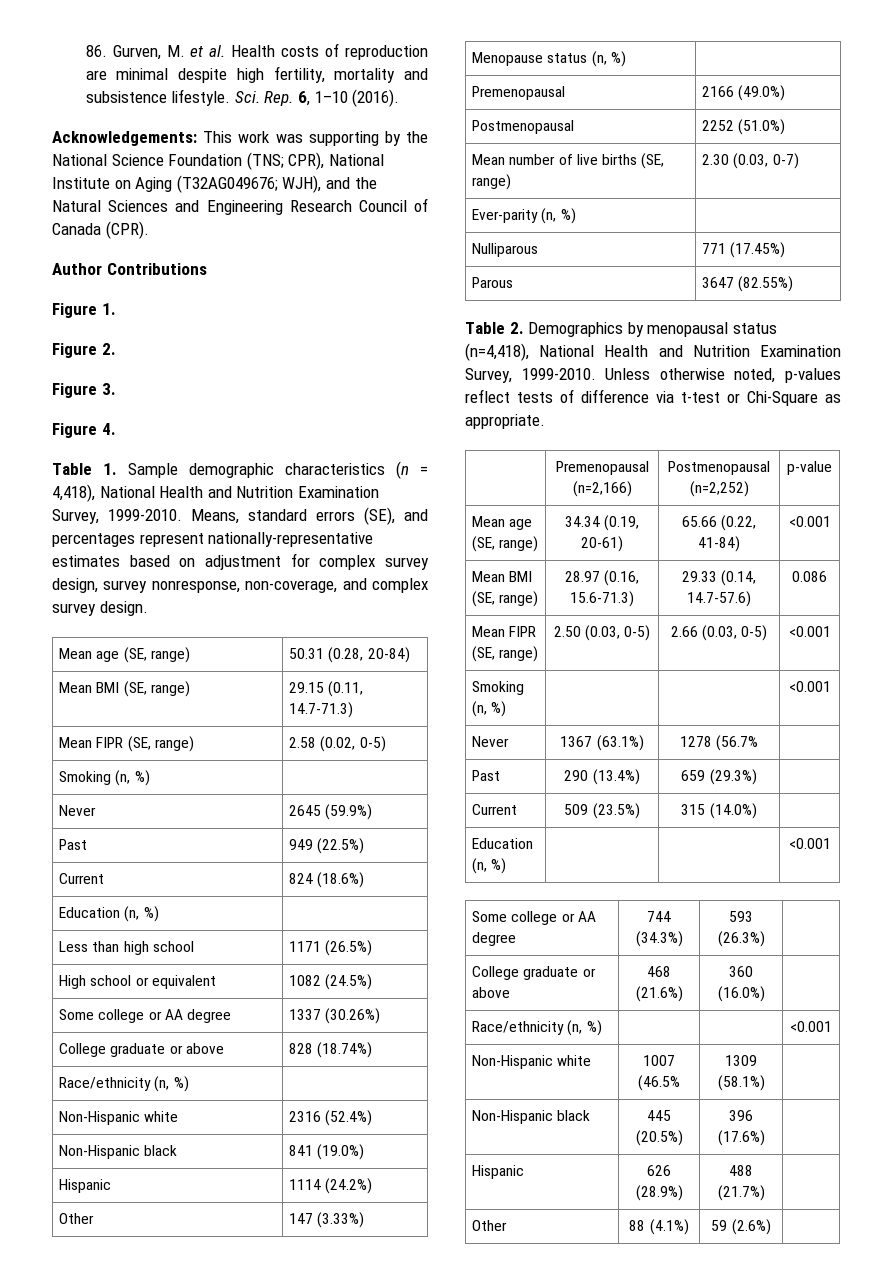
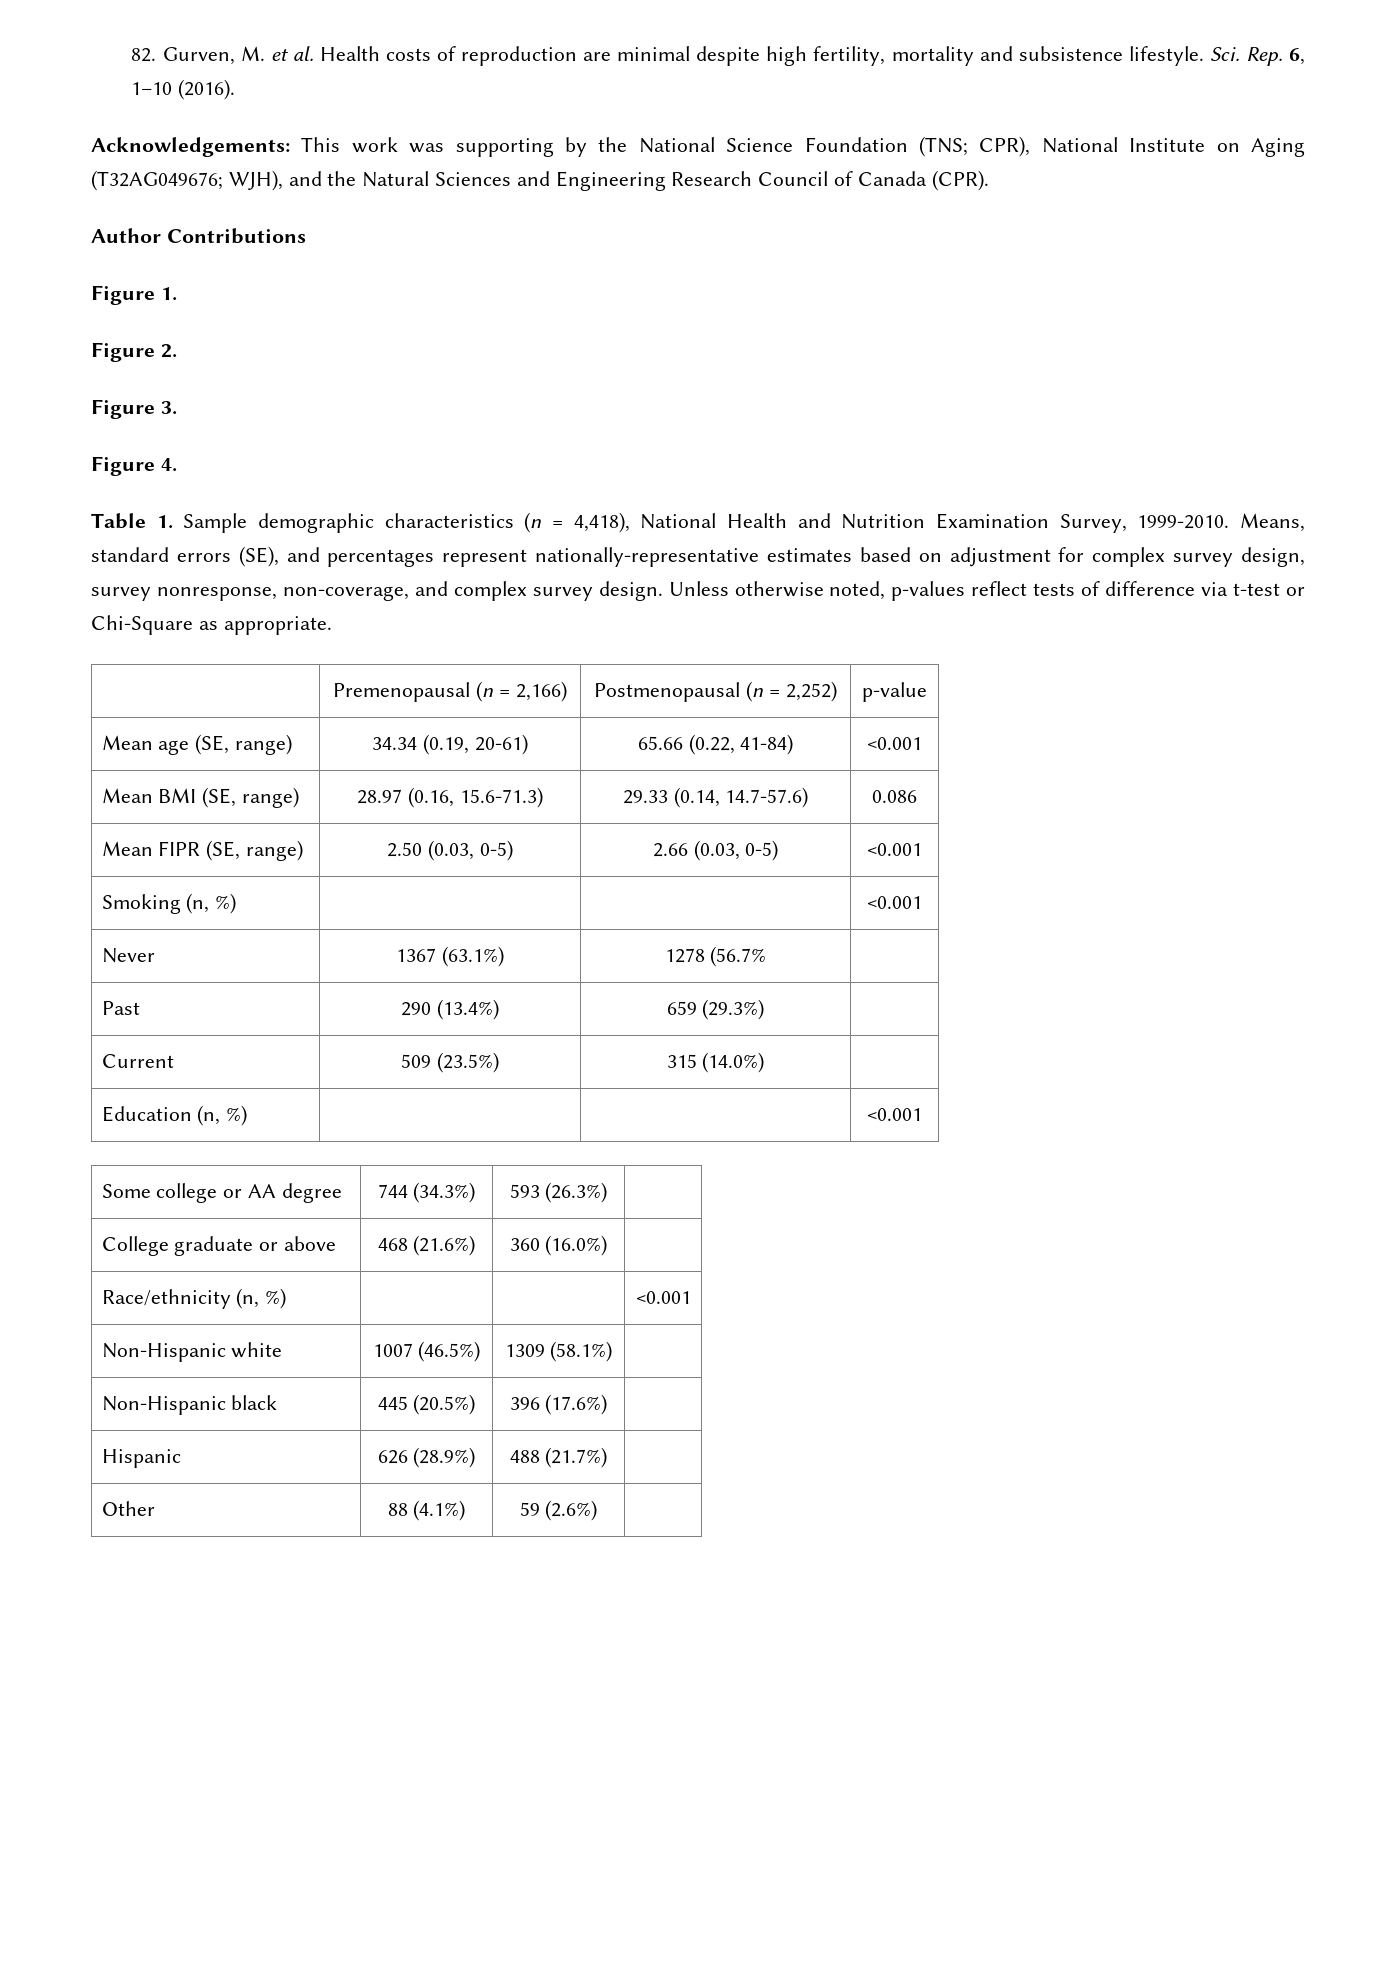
[85,45,107,57] 86. -> [131,48,157,62] 82.
[59,647,190,663] [289,647,410,663] [59,681,190,697] [289,681,364,697] [289,702,354,718] [59,736,194,752] [289,736,386,752] [59,770,150,786] [59,805,97,816] [289,804,373,820] [59,839,88,850] [289,838,365,854] [59,873,105,884] [289,872,365,888] [59,906,159,922] [59,941,194,955] [289,940,373,956] [59,975,216,989] [289,974,373,990] [59,1009,232,1023] [289,1008,381,1024] [59,1043,224,1057] [289,1042,373,1058] [59,1076,189,1092] [59,1111,179,1125] [289,1110,373,1126] [59,1145,178,1159] [289,1144,365,1160] [59,1179,112,1193] [289,1178,373,1194] [59,1213,95,1224] [289,1212,365,1228] [472,51,626,67] [472,86,566,100] [702,85,786,101] [472,120,575,134] [702,119,786,135] [472,153,665,169] [472,174,512,190] [702,153,799,169] [472,208,576,224] [472,243,539,257] [702,242,786,258] [472,277,514,288] [702,276,794,292] [465,322,777,337] [465,343,841,361] [465,368,596,383] // Mean age (SE, range) | 50.31 (0.28, 20-84) // Mean BMI (SE, range) | 29.15 (0.11, 14.7-71.3) // Mean FIPR (SE, range) | 2.58 (0.02, 0-5) // Smoking (n, %) | // Never | 2645 (59.9%) // Past | 949 (22.5%) // Current | 824 (18.6%) // Education (n, %) | // Less than high school | 1171 (26.5%) // High school or equivalent | 1082 (24.5%) // Some college or AA degree | 1337 (30.26%) // College graduate or above | 828 (18.74%) // Race/ethnicity (n, %) | // Non-Hispanic white | 2316 (52.4%) // Non-Hispanic black | 841 (19.0%) // Hispanic | 1114 (24.2%) // Other | 147 (3.33%) // Menopause status (n, %) | // Premenopausal | 2166 (49.0%) // Postmenopausal | 2252 (51.0%) // Mean number of live births (SE, range) | 2.30 (0.03, 0-7) // Ever-parity (n, %) | // Nulliparous | 771 (17.45%) // Parous | 3647 (82.55%) // Table 2. Demographics by menopausal status (n=4,418), National Health and Nutrition Examination Survey, 1999-2010. -> (663, 591) none
[572,481,632,497] [668,461,770,475] [689,481,749,497] (n=2,166) | Postmenopausal (n=2,252) -> [476,681,567,702] [594,681,837,702] (n = 2,166) | Postmenopausal (n = 2,252)
[638,1075,680,1091] (46.5% -> [418,1341,481,1362] (46.5%)

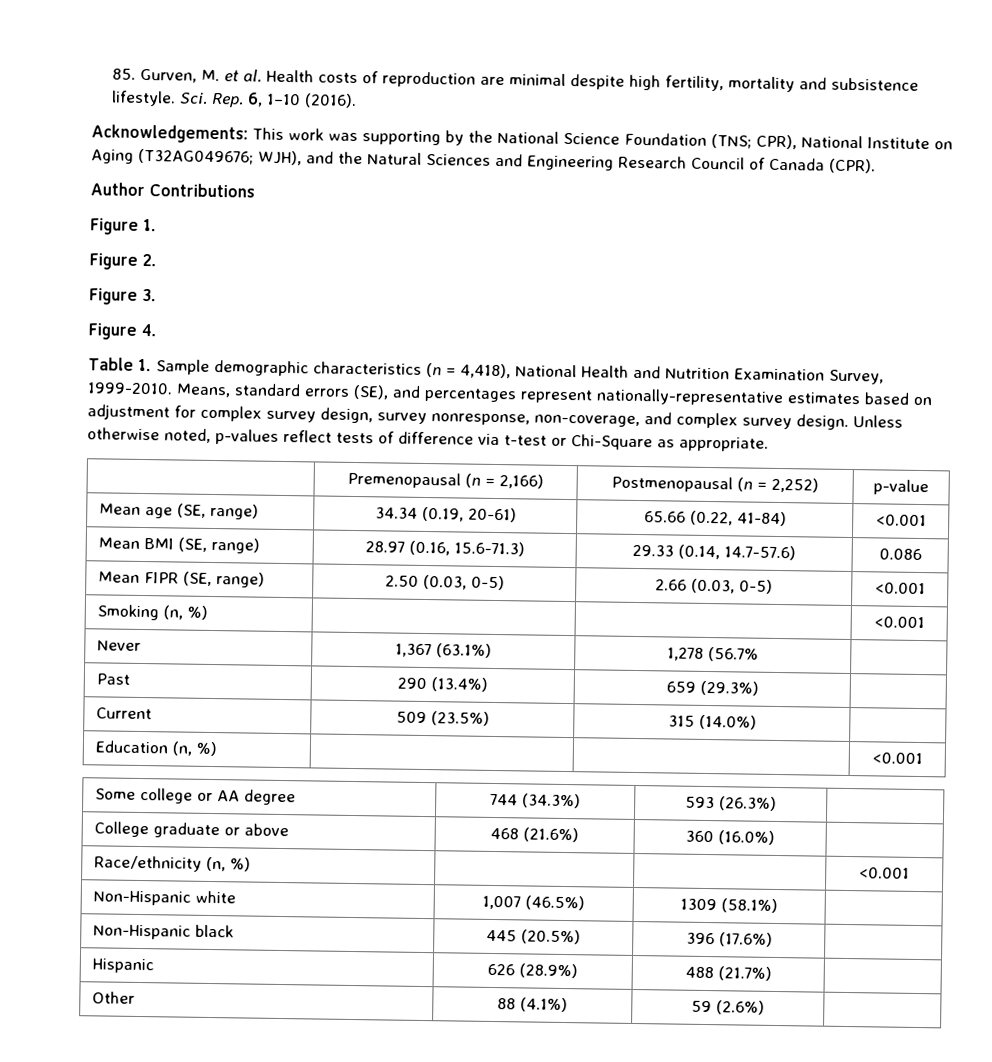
[131,48,157,62] 82. -> [112,68,137,80] 85.
[396,948,437,962] 1367 -> [395,643,432,658] 1,367
[664,948,705,963] 1278 -> [667,647,704,661] 1,278
[372,1343,413,1357] 1007 -> [482,895,521,910] 1,007

